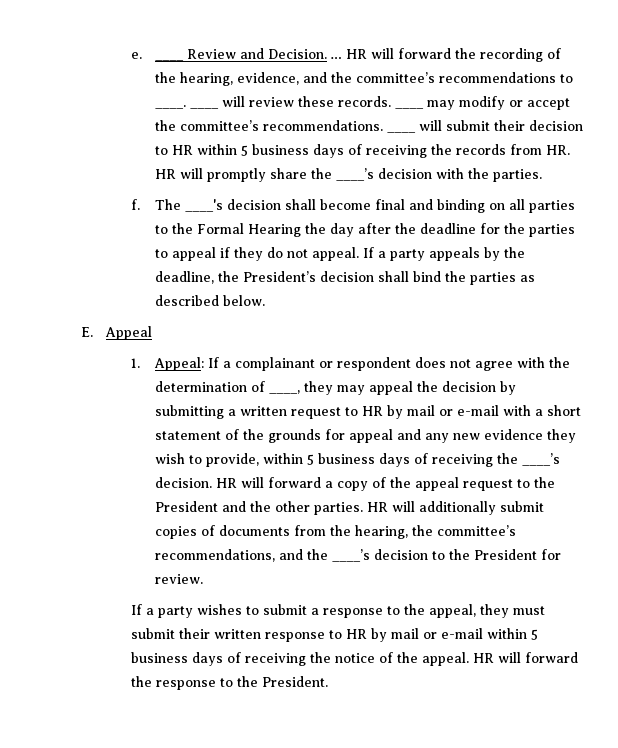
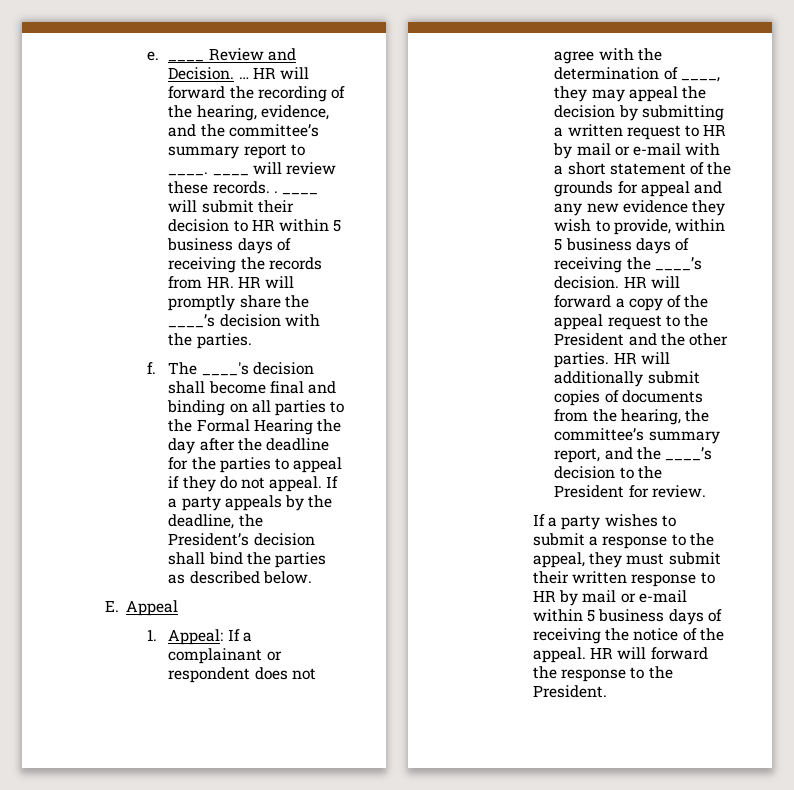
[439,72,557,83] recommendations -> [168,144,287,159] summary report
[395,96,571,110] [155,120,384,131] ____ may modify or accept the committee’s recommendations. -> [273,191,278,193] .
[155,549,276,562] recommendations, -> [648,431,720,444] [554,448,601,463] summary report,

